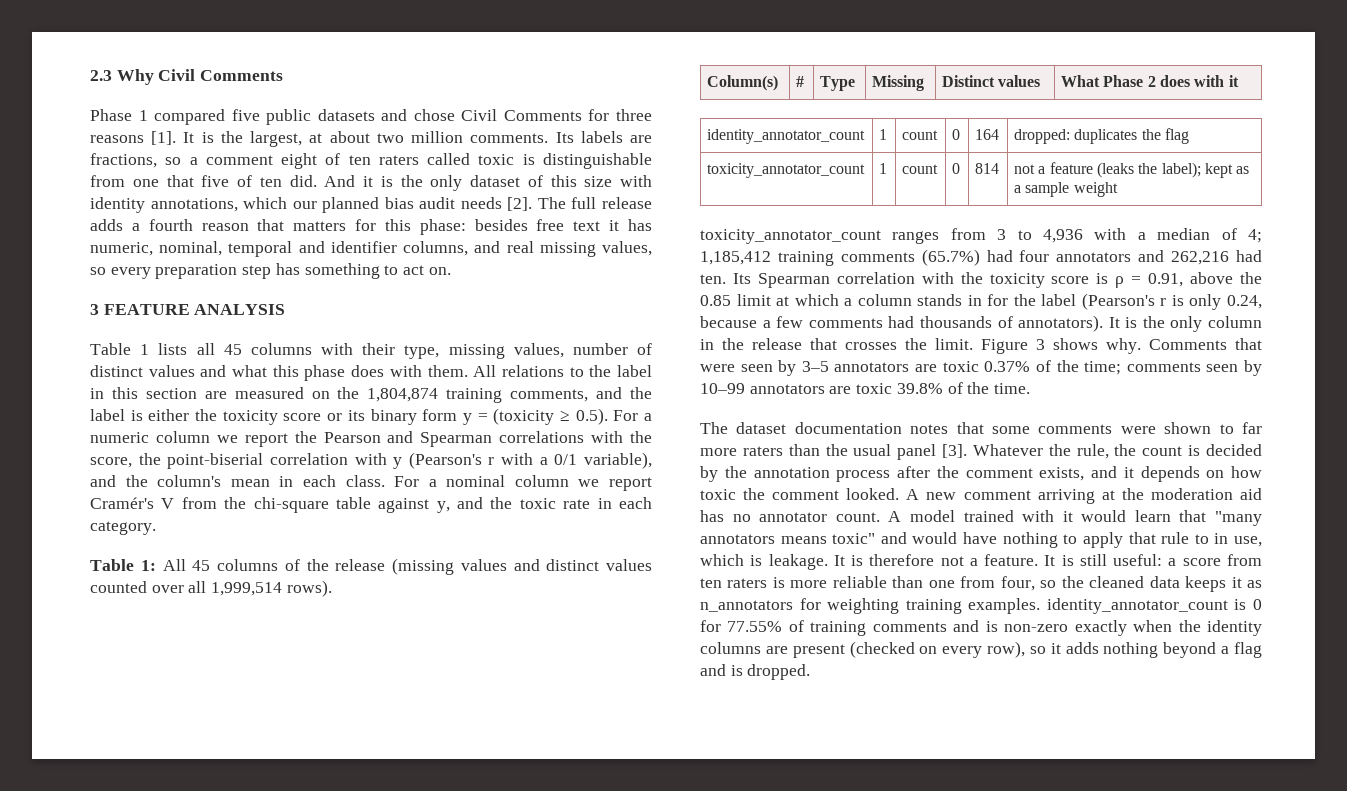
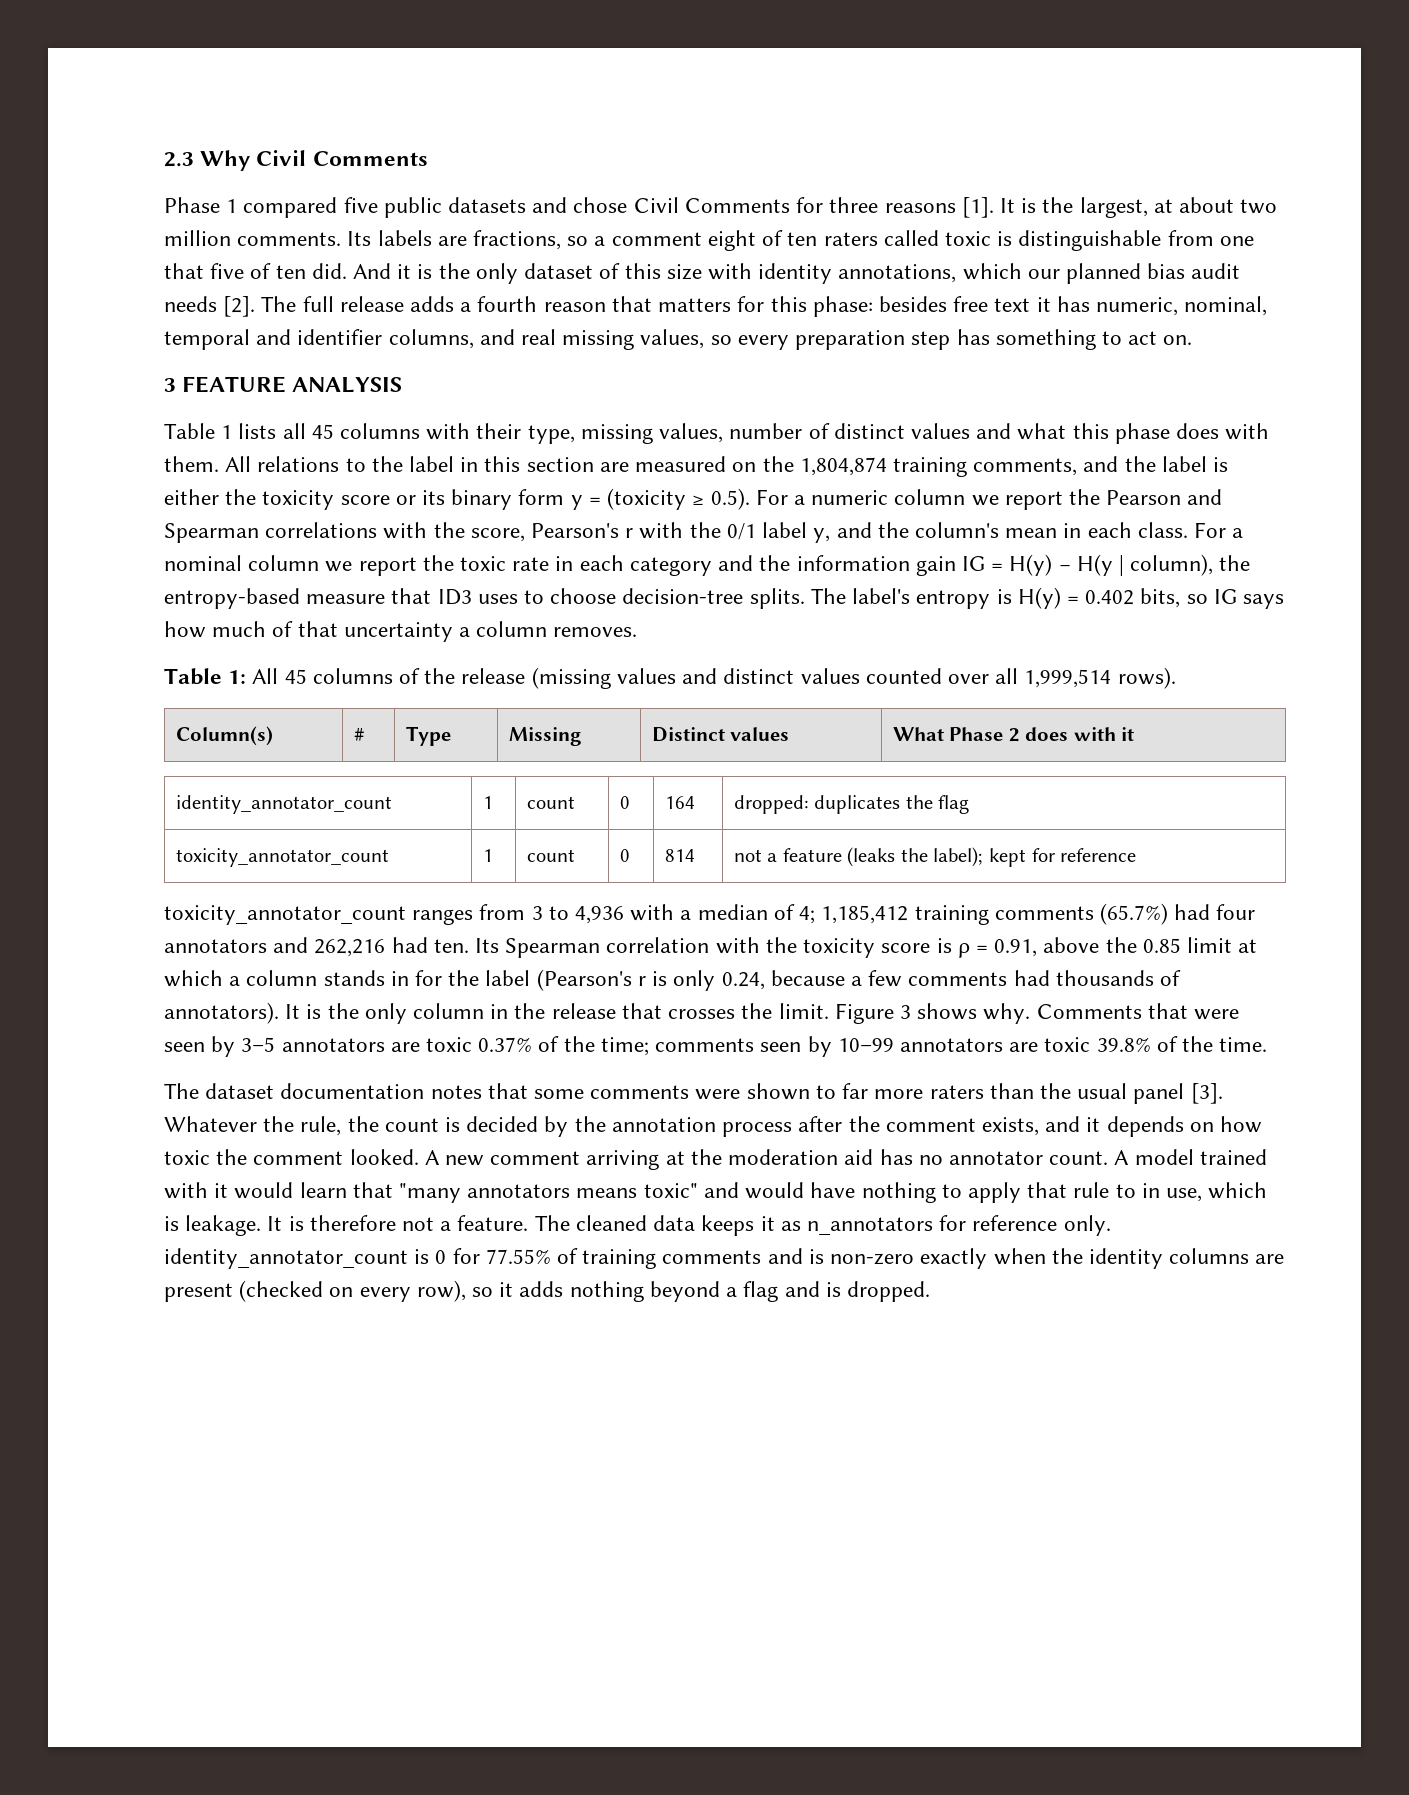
[138,452,652,469] the point-biserial correlation with y (Pearson's r with a 0/1 variable), -> [531,522,831,543] Pearson's r with the 0/1 label y,
[90,497,484,513] Cramér's V from the chi-square table against y, and -> (417, 566) none
[90,521,156,535] category. -> [629,554,1251,576] [164,587,1284,609] [164,621,638,642] category and the information gain IG = H(y) − H(y | column), the entropy-based measure that ID3 uses to choose decision-tree splits. The label's entropy is H(y) = 0.402 bits, so IG says how much of that uncertainty a column removes.
[1236,166,1250,174] [1014,182,1118,197] as a sample weight -> [1031,848,1137,862] for reference
[1044,554,1262,566] [700,576,1084,591] It is still useful: a score from ten raters is more reliable than one from four, so the -> [534,1215,570,1231] The
[827,598,1041,614] weighting training examples. -> [972,1215,1111,1236] reference only.

